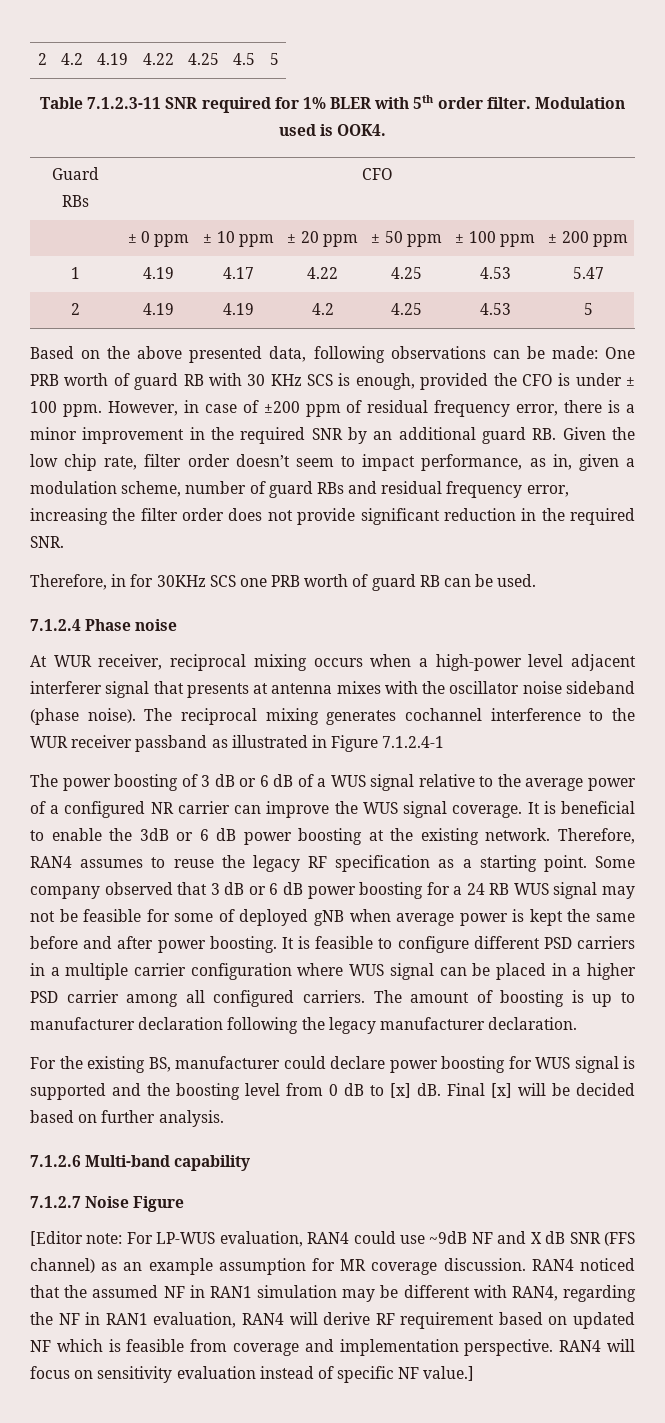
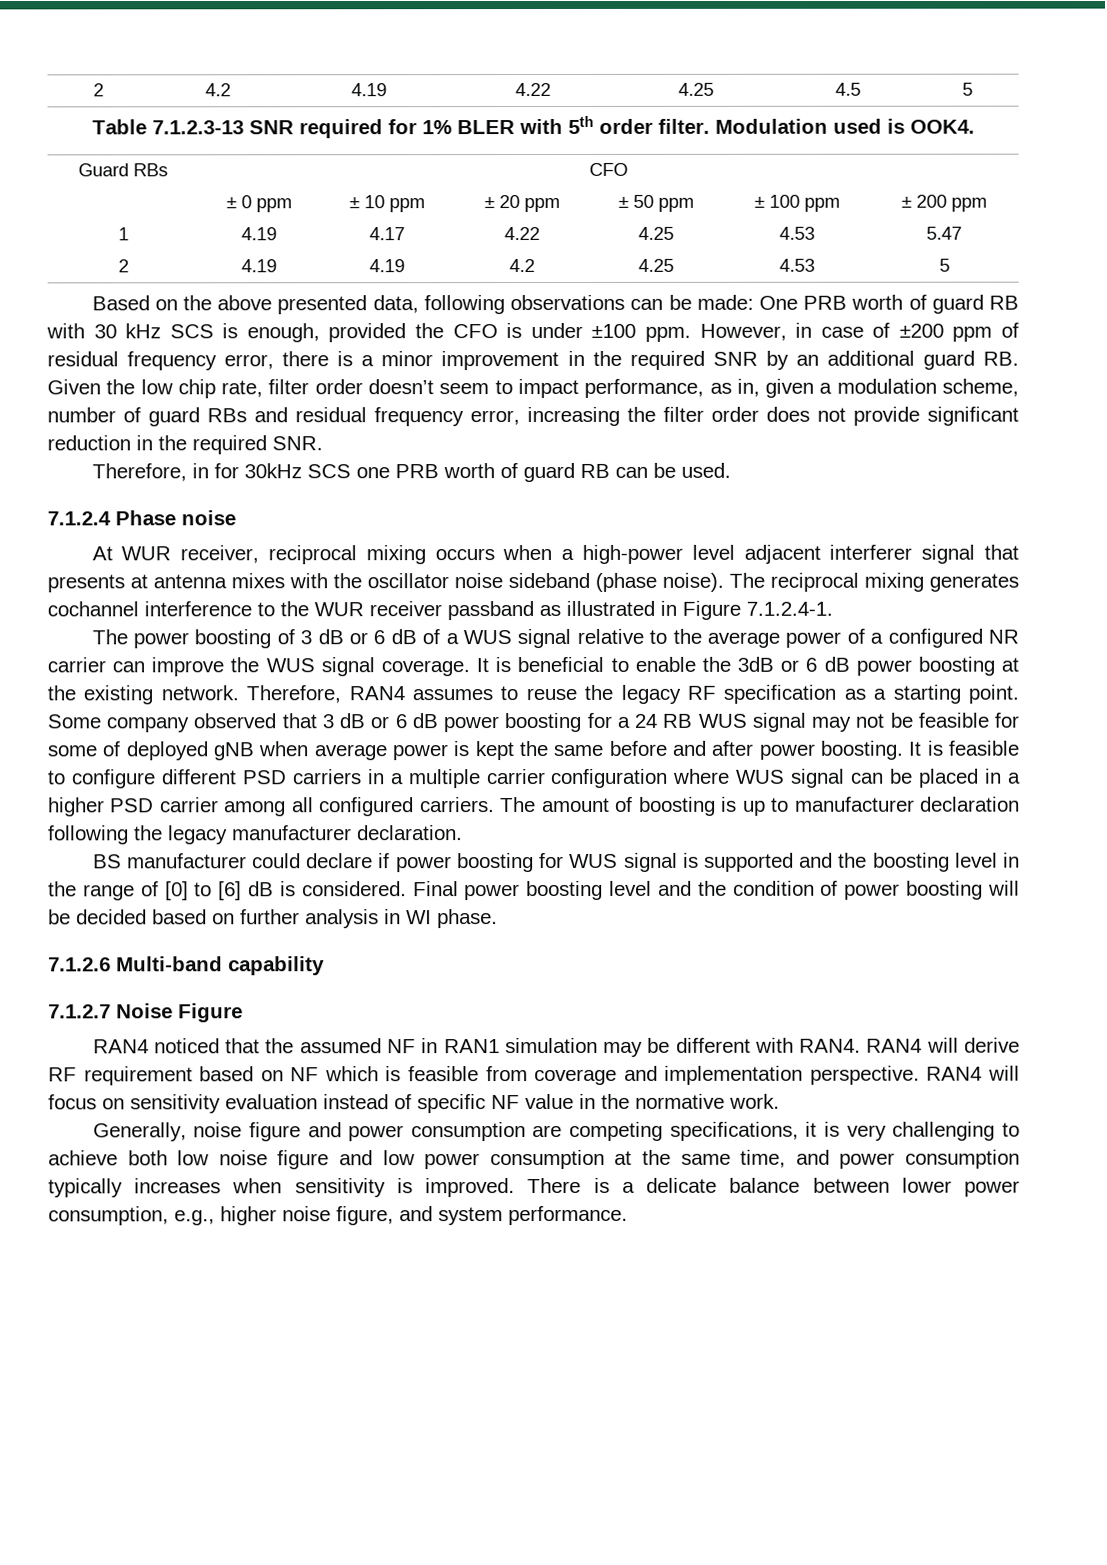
[87,97,162,109] 7.1.2.3-11 -> [151,120,244,135] 7.1.2.3-13
[270,374,302,386] KHz -> [125,323,162,339] kHz
[626,377,635,386] [30,401,57,413] ± 100 -> [591,323,637,338] ±100
[156,575,206,587] 30KHz -> [243,463,302,479] 30kHz
[382,736,445,748] 7.1.2.4-1 -> [746,601,833,616] 7.1.2.4-1.
[30,1056,171,1073] For the existing BS, -> [92,854,122,869] BS
(385, 1062) none -> [378,853,391,869] if
[286,1083,512,1098] from 0 dB to [x] dB. Final [x] -> [1002,852,1020,868] [48,880,984,901] in the range of [0] to [6] dB is considered. Final power boosting level and the condition of power boosting
[158,1110,224,1127] analysis. -> [305,909,498,929] analysis in WI phase.
[30,1231,636,1247] [30,1258,526,1275] [Editor note: For LP-WUS evaluation, RAN4 could use ~9dB NF and X dB SNR (FFS channel) as an example assumption for MR coverage discussion. -> (243, 1013) none
[511,1285,636,1302] [30,1312,237,1328] RAN4, regarding the NF in RAN1 evaluation, -> [799,1038,862,1053] RAN4.
[573,1312,635,1329] updated -> (284, 1076) none
[423,1366,475,1381] value.] -> [525,1093,780,1110] [92,1121,1020,1142] [48,1149,1021,1170] [48,1177,1021,1198] [48,1205,628,1226] value in the normative work. // Generally, noise figure and power consumption are competing specifications, it is very challenging to achieve both low noise figure and low power consumption at the same time, and power consumption typically increases when sensitivity is improved. There is a delicate balance between lower power consumption, e.g., higher noise figure, and system performance.

